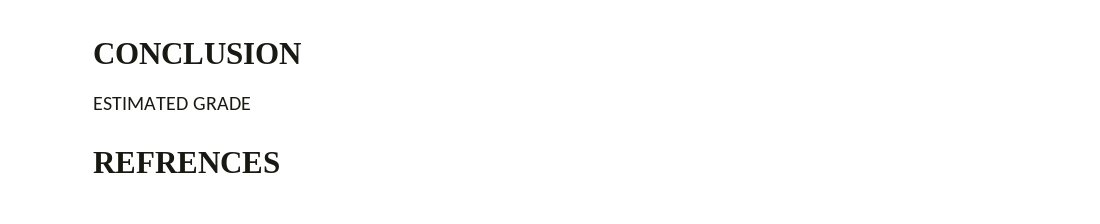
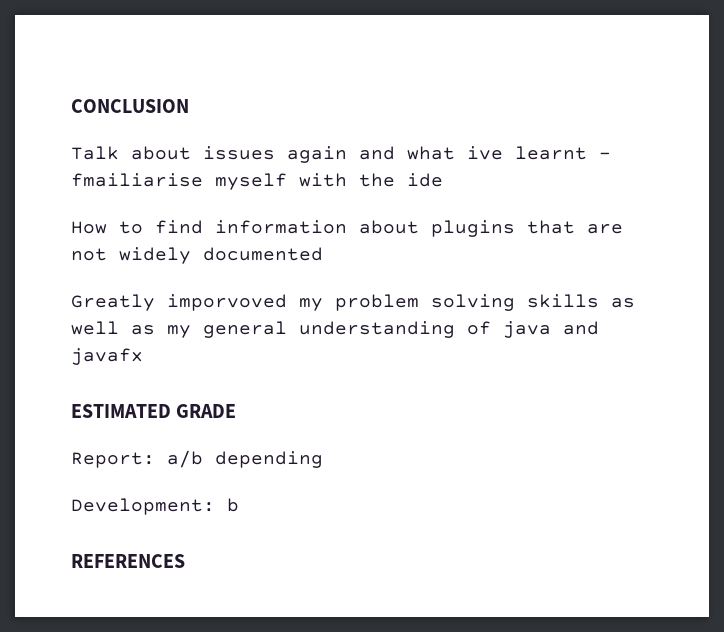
[93,97,252,110] [93,152,280,173] ESTIMATED GRADE // REFRENCES -> [71,146,611,163] [71,173,443,190] [71,220,623,237] [71,247,323,264] [71,294,635,311] [71,321,599,338] [71,348,143,365] [71,404,237,418] [71,450,323,468] [71,498,239,515] [71,554,185,568] Talk about issues again and what ive learnt – fmailiarise myself with the ide // How to find information about plugins that are not widely documented // Greatly imporvoved my problem solving skills as well as my general understanding of java and javafx // ESTIMATED GRADE // Report: a/b depending // Development: b // REFERENCES

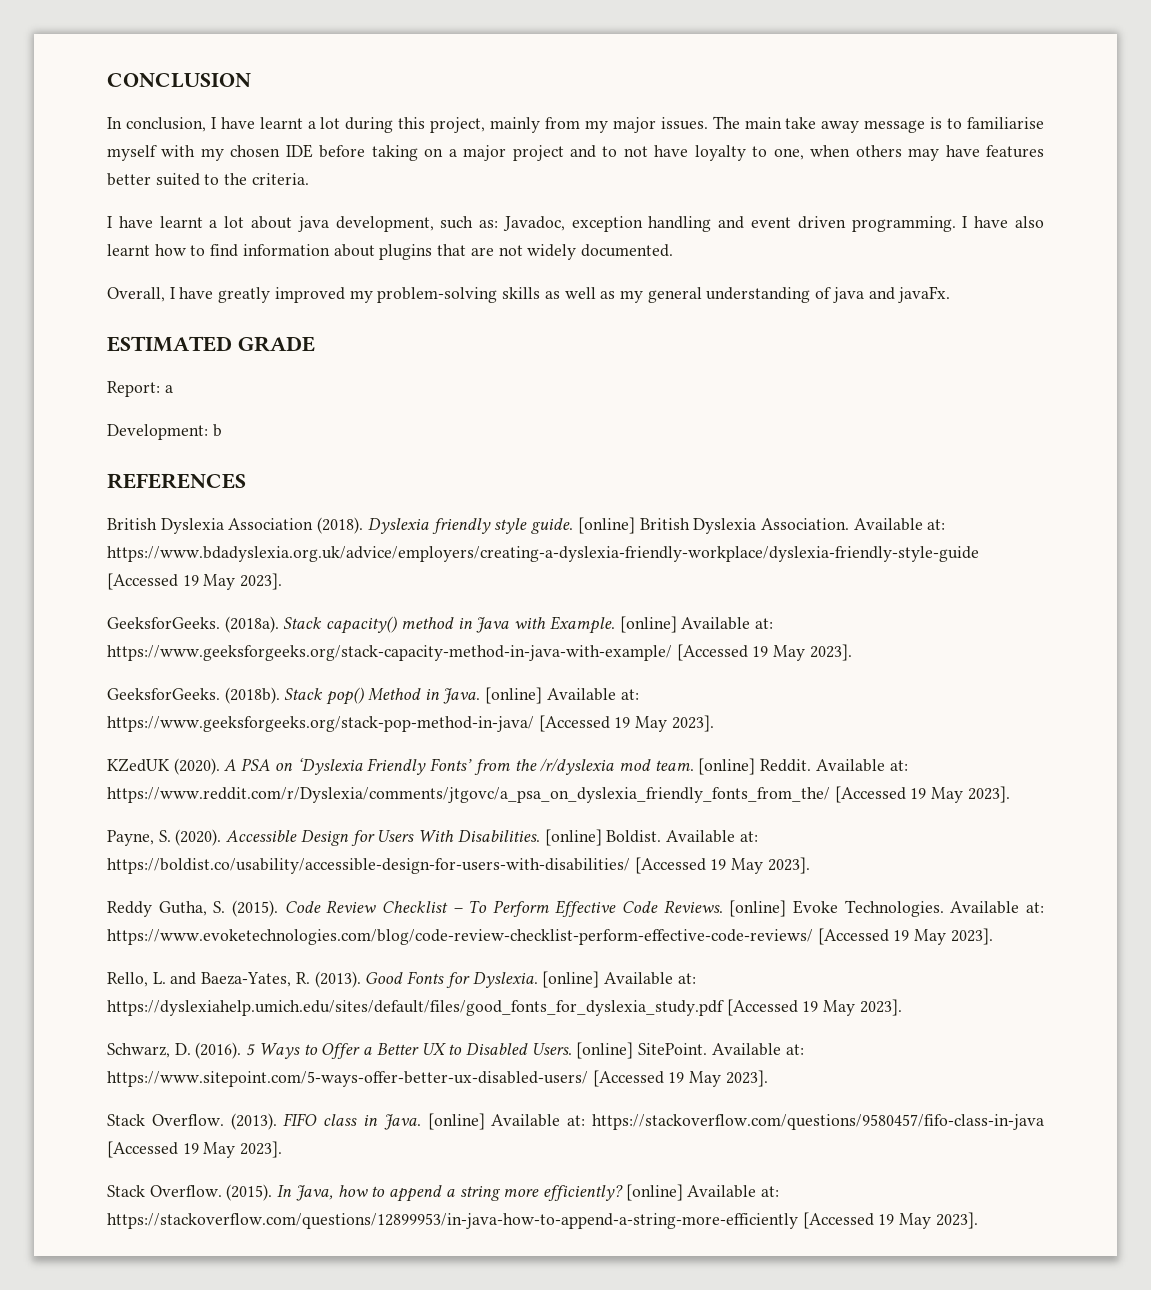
[71,146,611,163] [71,173,443,190] [71,221,107,234] Talk about issues again and what ive learnt – fmailiarise myself with the ide // How -> [107,116,1044,133] [107,144,1045,161] [107,173,309,186] [107,216,1044,232] [107,244,186,256] In conclusion, I have learnt a lot during this project, mainly from my major issues. The main take away message is to familiarise myself with my chosen IDE before taking on a major project and to not have loyalty to one, when others may have features better suited to the criteria. // I have learnt a lot about java development, such as: Javadoc, exception handling and event driven programming. I have also learnt how
[203,247,323,261] [71,294,515,311] documented // Greatly imporvoved my problem solving -> [580,244,673,257] [107,287,498,303] documented. // Overall, I have greatly improved my problem-solving
[71,348,143,365] javafx -> [898,286,951,303] javaFx.
[167,450,323,468] a/b depending -> [164,385,173,393] a
(185, 561) none -> [107,517,946,534] [107,546,979,562] [107,573,283,590] [107,616,773,634] [107,644,852,661] [107,687,639,705] [107,715,714,732] [107,758,908,775] [107,786,1010,803] [107,829,758,846] [107,857,810,874] [107,900,1044,917] [107,928,993,945] [107,971,696,988] [107,999,902,1016] [107,1042,804,1059] [107,1070,768,1087] [107,1113,1044,1130] [107,1141,283,1158] [107,1184,780,1202] [107,1212,978,1229] // British Dyslexia Association (2018). Dyslexia friendly style guide. [online] British Dyslexia Association. Available at: https://www.bdadyslexia.org.uk/advice/employers/creating-a-dyslexia-friendly-workplace/dyslexia-friendly-style-guide [Accessed 19 May 2023]. // GeeksforGeeks. (2018a). Stack capacity() method in Java with Example. [online] Available at: https://www.geeksforgeeks.org/stack-capacity-method-in-java-with-example/ [Accessed 19 May 2023]. // GeeksforGeeks. (2018b). Stack pop() Method in Java. [online] Available at: https://www.geeksforgeeks.org/stack-pop-method-in-java/ [Accessed 19 May 2023]. // KZedUK (2020). A PSA on ‘Dyslexia Friendly Fonts’ from the /r/dyslexia mod team. [online] Reddit. Available at: https://www.reddit.com/r/Dyslexia/comments/jtgovc/a_psa_on_dyslexia_friendly_fonts_from_the/ [Accessed 19 May 2023]. // Payne, S. (2020). Accessible Design for Users With Disabilities. [online] Boldist. Available at: https://boldist.co/usability/accessible-design-for-users-with-disabilities/ [Accessed 19 May 2023]. // Reddy Gutha, S. (2015). Code Review Checklist – To Perform Effective Code Reviews. [online] Evoke Technologies. Available at: https://www.evoketechnologies.com/blog/code-review-checklist-perform-effective-code-reviews/ [Accessed 19 May 2023]. // Rello, L. and Baeza-Yates, R. (2013). Good Fonts for Dyslexia. [online] Available at: https://dyslexiahelp.umich.edu/sites/default/files/good_fonts_for_dyslexia_study.pdf [Accessed 19 May 2023]. // Schwarz, D. (2016). 5 Ways to Offer a Better UX to Disabled Users. [online] SitePoint. Available at: https://www.sitepoint.com/5-ways-offer-better-ux-disabled-users/ [Accessed 19 May 2023]. // Stack Overflow. (2013). FIFO class in Java. [online] Available at: https://stackoverflow.com/questions/9580457/fifo-class-in-java [Accessed 19 May 2023]. // Stack Overflow. (2015). In Java, how to append a string more efficiently? [online] Available at: https://stackoverflow.com/questions/12899953/in-java-how-to-append-a-string-more-efficiently [Accessed 19 May 2023].

